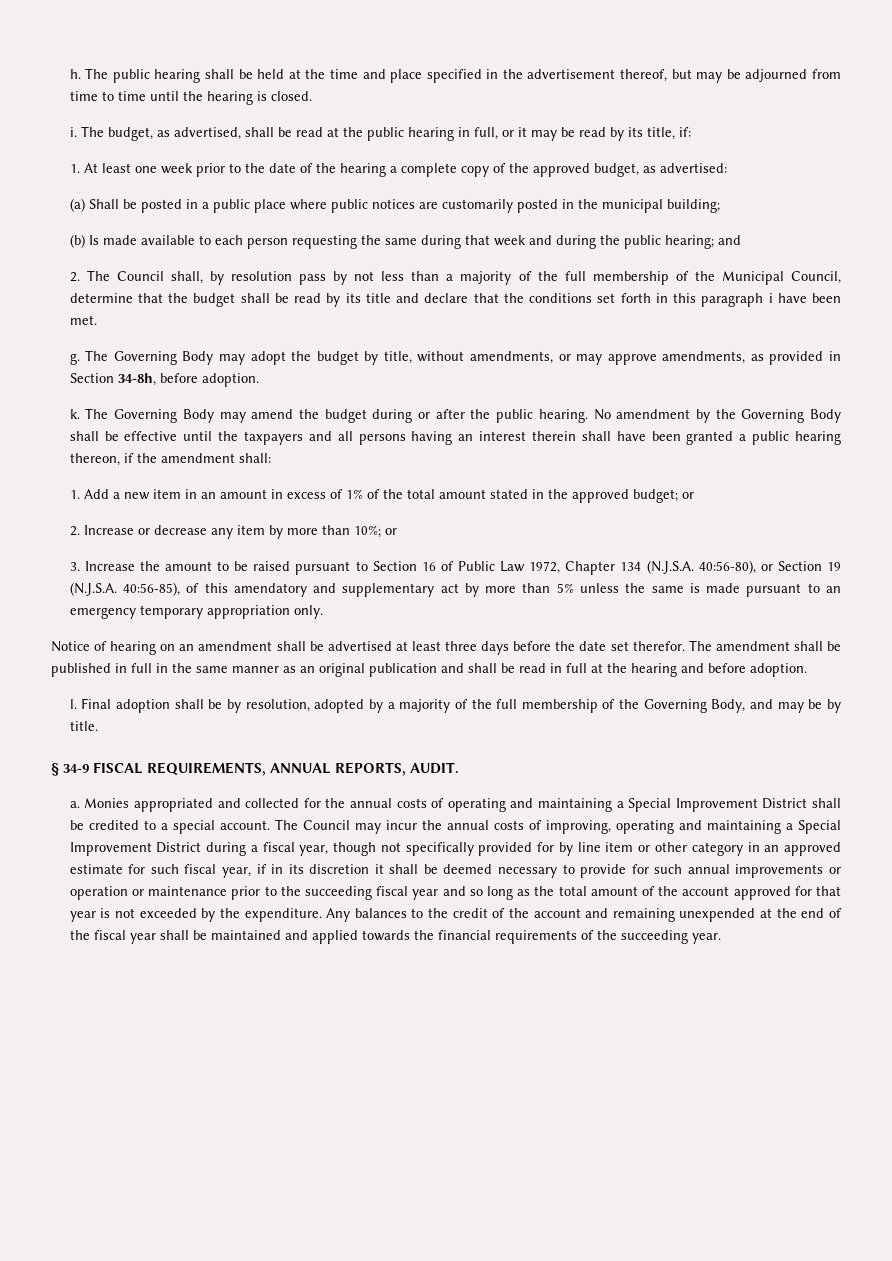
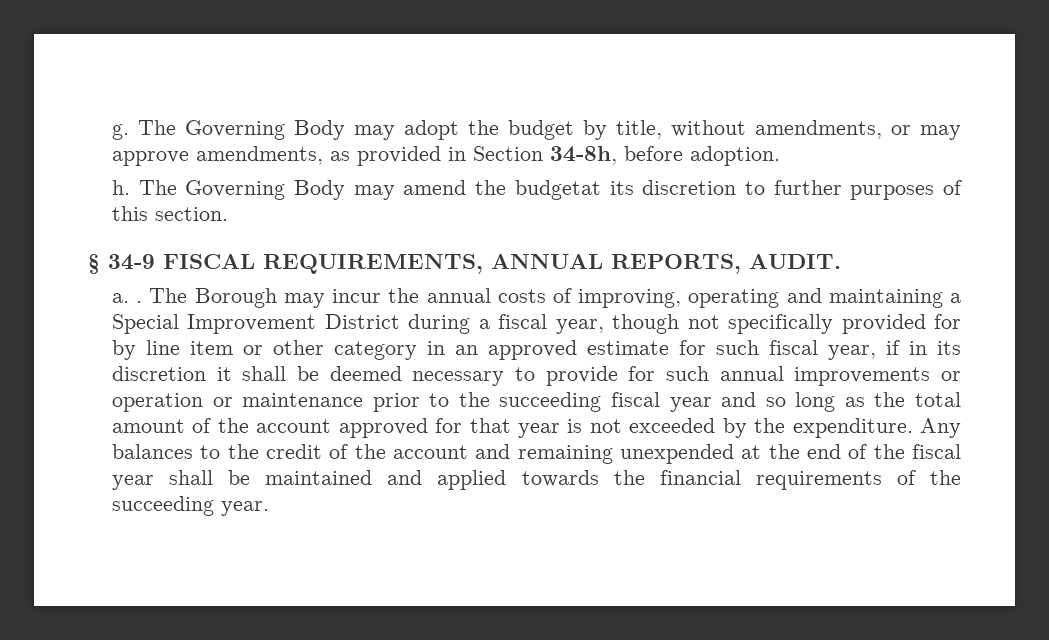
[69,68,842,83] [69,91,312,105] [69,126,691,141] [69,163,727,177] [69,198,720,213] [69,234,741,249] [69,270,841,285] [69,293,841,307] [69,315,97,325] h. The public hearing shall be held at the time and place specified in the advertisement thereof, but may be adjourned from time to time until the hearing is closed. // i. The budget, as advertised, shall be read at the public hearing in full, or it may be read by its title, if: // 1. At least one week prior to the date of the hearing a complete copy of the approved budget, as advertised: // (a) Shall be posted in a public place where public notices are customarily posted in the municipal building; // (b) Is made available to each person requesting the same during that week and during the public hearing; and // 2. The Council shall, by resolution pass by not less than a majority of the full membership of the Municipal Council, determine that the budget shall be read by its title and declare that the conditions set forth in this paragraph i have been met. // -> (111, 132) none
[69,409,80,419] k. -> [111,180,130,195] h.
[324,409,841,423] [69,431,841,445] [69,453,271,466] [69,489,694,503] [69,525,397,539] [69,560,842,575] [69,582,841,597] [69,605,323,619] [51,640,841,655] [51,663,807,677] [69,698,842,713] [69,721,98,731] budget during or after the public hearing. No amendment by the Governing Body shall be effective until the taxpayers and all persons having an interest therein shall have been granted a public hearing thereon, if the amendment shall: // 1. Add a new item in an amount in excess of 1% of the total amount stated in the approved budget; or // 2. Increase or decrease any item by more than 10%; or // 3. Increase the amount to be raised pursuant to Section 16 of Public Law 1972, Chapter 134 (N.J.S.A. 40:56-80), or Section 19 (N.J.S.A. 40:56-85), of this amendatory and supplementary act by more than 5% unless the same is made pursuant to an emergency temporary appropriation only. // Notice of hearing on an amendment shall be advertised at least three days before the date set therefor. The amendment shall be published in full in the same manner as an original publication and shall be read in full at the hearing and before adoption. // l. Final adoption shall be by resolution, adopted by a majority of the full membership of the Governing Body, and may be by title. -> [514,180,962,200] [111,206,228,221] budgetat its discretion to further purposes of this section.
[84,798,841,812] [69,819,350,834] Monies appropriated and collected for the annual costs of operating and maintaining a Special Improvement District shall be credited to a special account. The Council -> [136,288,277,308] . The Borough

